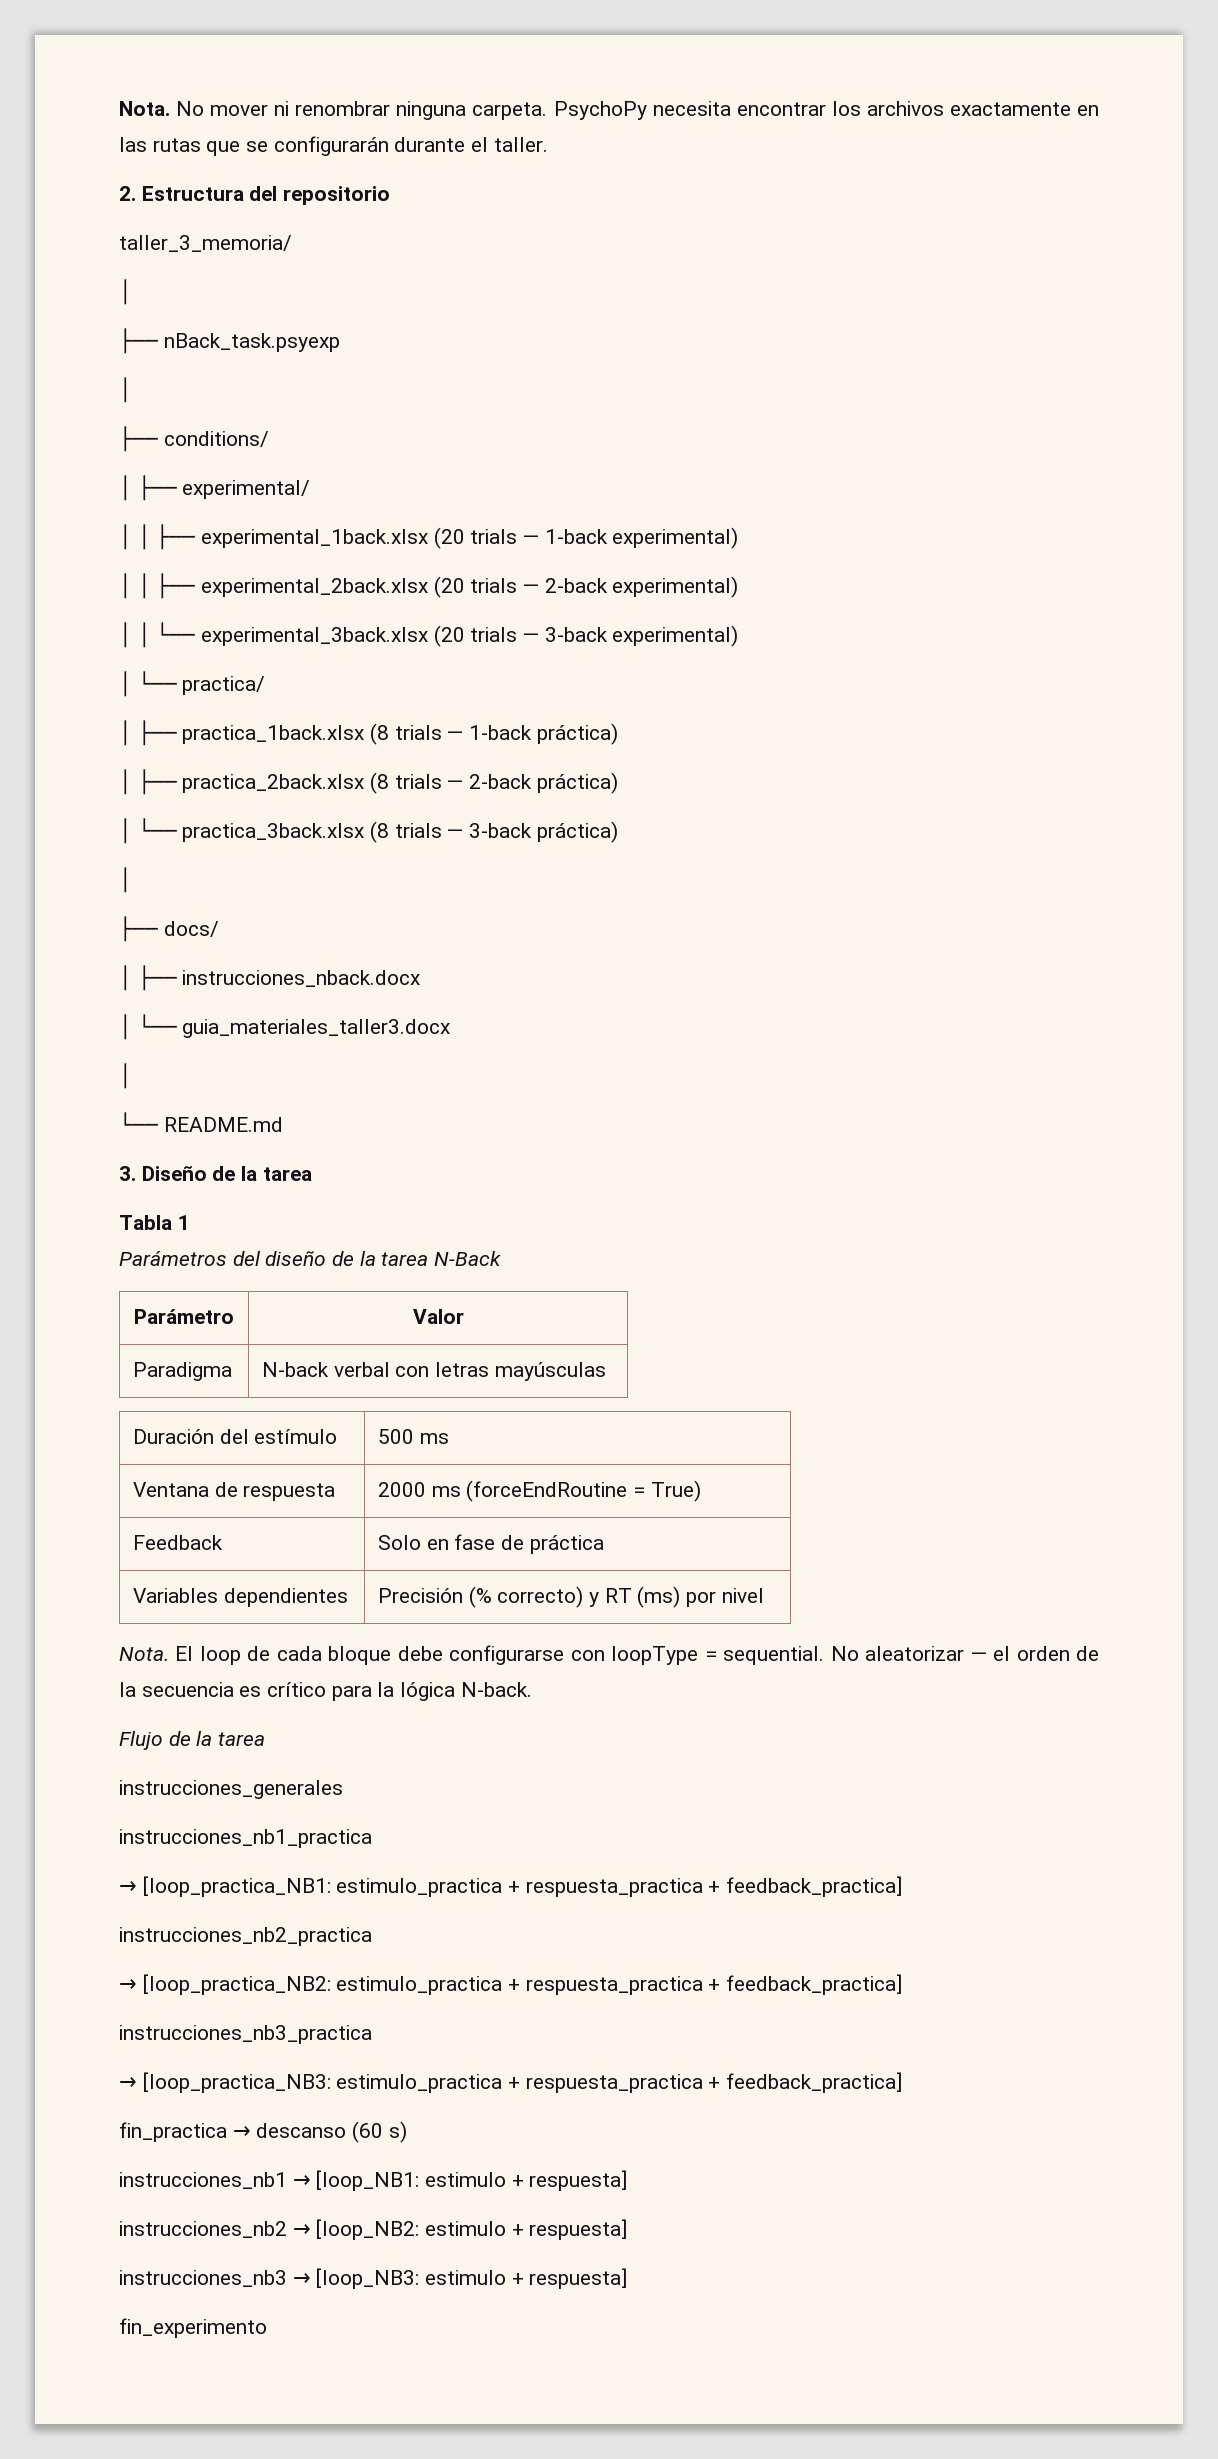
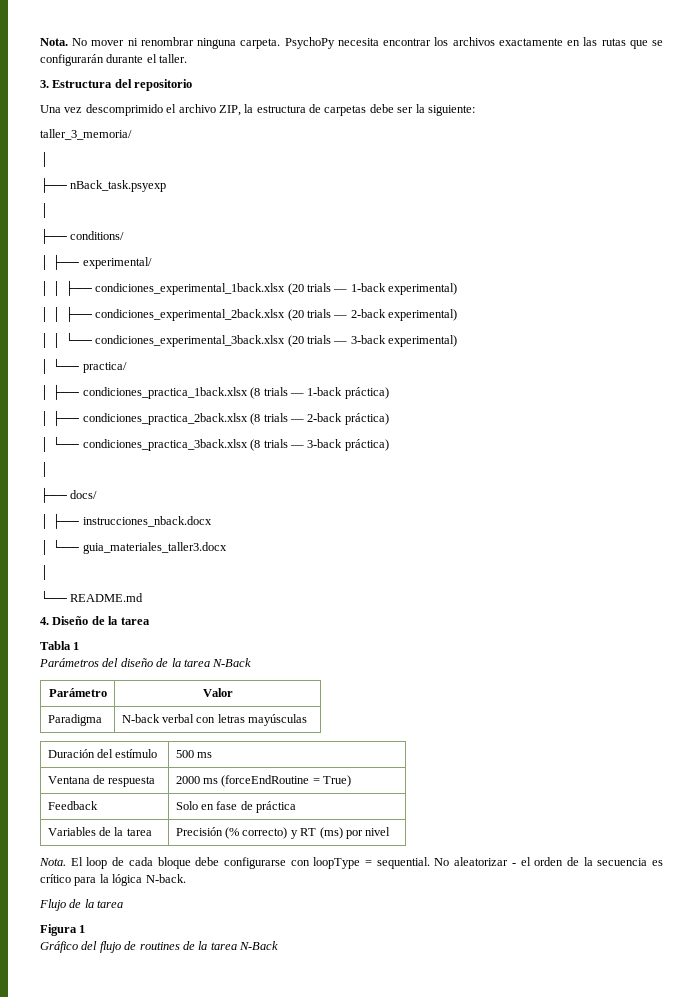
[119,186,136,201] 2. -> [40,80,49,88] 3.
(391, 195) none -> [40,104,475,116] // Una vez descomprimido el archivo ZIP, la estructura de carpetas debe ser la siguiente:
[201,529,429,548] experimental_1back.xlsx -> [95,283,286,295] condiciones_experimental_1back.xlsx
[201,578,429,597] experimental_2back.xlsx -> [95,309,286,321] condiciones_experimental_2back.xlsx
[201,627,429,646] experimental_3back.xlsx -> [95,335,286,347] condiciones_experimental_3back.xlsx
[182,725,365,744] practica_1back.xlsx -> [82,387,248,399] condiciones_practica_1back.xlsx
[182,774,365,793] practica_2back.xlsx -> [82,413,248,425] condiciones_practica_2back.xlsx
[182,823,365,842] practica_3back.xlsx -> [82,439,248,451] condiciones_practica_3back.xlsx
[119,1166,136,1181] 3. -> [40,617,49,625] 4.
[223,1588,348,1607] dependientes -> [99,827,152,836] de la tarea
[970,1652,987,1661] — -> [511,863,516,866] -
[119,1780,343,1799] [119,1829,372,1848] [119,1876,903,1897] [119,1927,372,1946] [119,1974,903,1995] [119,2025,372,2044] [119,2072,903,2093] [119,2121,407,2143] [119,2170,628,2191] [119,2219,628,2240] [119,2268,628,2289] [119,2318,267,2338] instrucciones_generales // instrucciones_nb1_practica // → [loop_practica_NB1: estimulo_practica + respuesta_practica + feedback_practica] // instrucciones_nb2_practica // → [loop_practica_NB2: estimulo_practica + respuesta_practica + feedback_practica] // instrucciones_nb3_practica // → [loop_practica_NB3: estimulo_practica + respuesta_practica + feedback_practica] // fin_practica → descanso (60 s) // instrucciones_nb1 → [loop_NB1: estimulo + respuesta] // instrucciones_nb2 → [loop_NB2: estimulo + respuesta] // instrucciones_nb3 → [loop_NB3: estimulo + respuesta] // fin_experimento -> [40,924,86,936] [40,941,278,953] Figura 1 // Gráfico del flujo de routines de la tarea N-Back

